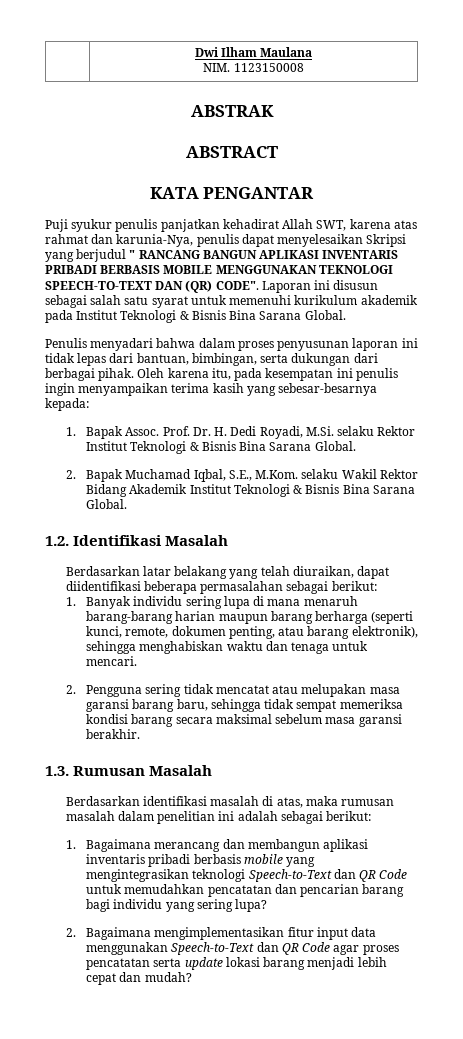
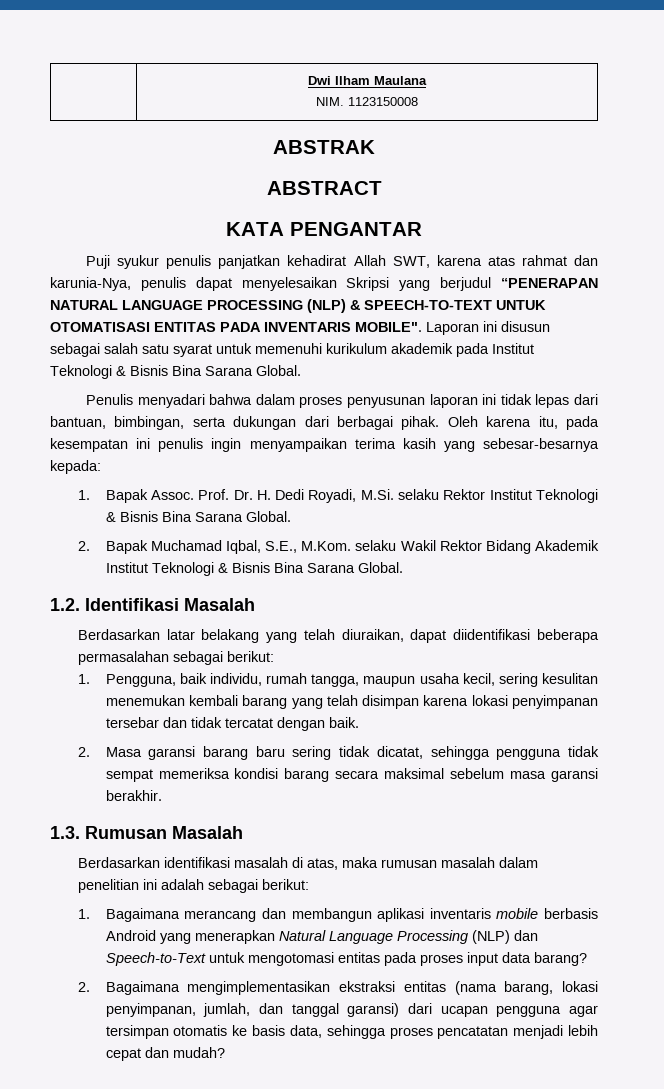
[129,250,399,259] [45,265,393,274] [45,280,259,293] " RANCANG BANGUN APLIKASI INVENTARIS PRIBADI BERBASIS MOBILE MENGGUNAKAN TEKNOLOGI SPEECH-TO-TEXT DAN (QR) CODE". -> [500,278,598,288] [50,299,546,313] [50,322,422,332] “PENERAPAN NATURAL LANGUAGE PROCESSING (NLP) & SPEECH-TO-TEXT UNTUK OTOMATISASI ENTITAS PADA INVENTARIS MOBILE".
[86,596,358,609] [86,611,414,624] [86,626,418,639] [86,641,369,654] [86,656,138,666] [65,684,400,697] [86,699,261,712] Banyak individu sering lupa di mana menaruh barang-barang harian maupun barang berharga (seperti kunci, remote, dokumen penting, atau barang elektronik), sehingga menghabiskan waktu dan tenaga untuk mencari. // 2. Pengguna sering tidak mencatat atau melupakan masa garansi barang baru, sehingga -> [105,673,598,687] [105,695,598,709] [105,717,359,731] [77,746,562,760] Pengguna, baik individu, rumah tangga, maupun usaha kecil, sering kesulitan menemukan kembali barang yang telah disimpan karena lokasi penyimpanan tersebar dan tidak tercatat dengan baik. // 2. Masa garansi barang baru sering tidak dicatat, sehingga pengguna
[148,854,316,867] [86,869,408,882] [86,884,405,897] [86,899,268,912] [65,927,377,940] [86,942,399,955] [86,957,306,970] pribadi berbasis mobile yang mengintegrasikan teknologi Speech-to-Text dan QR Code untuk memudahkan pencatatan dan pencarian barang bagi individu yang sering lupa? // 2. Bagaimana mengimplementasikan fitur input data menggunakan Speech-to-Text dan QR Code agar proses pencatatan serta update lokasi barang -> [496,908,599,919] [105,930,538,944] [105,952,587,966] [77,981,599,995] [105,1003,598,1017] [105,1025,509,1039] mobile berbasis Android yang menerapkan Natural Language Processing (NLP) dan Speech-to-Text untuk mengotomasi entitas pada proses input data barang? // 2. Bagaimana mengimplementasikan ekstraksi entitas (nama barang, lokasi penyimpanan, jumlah, dan tanggal garansi) dari ucapan pengguna agar tersimpan otomatis ke basis data, sehingga proses pencatatan

